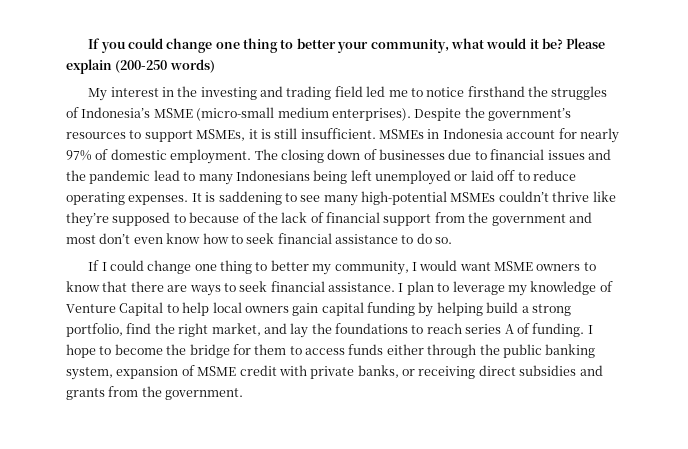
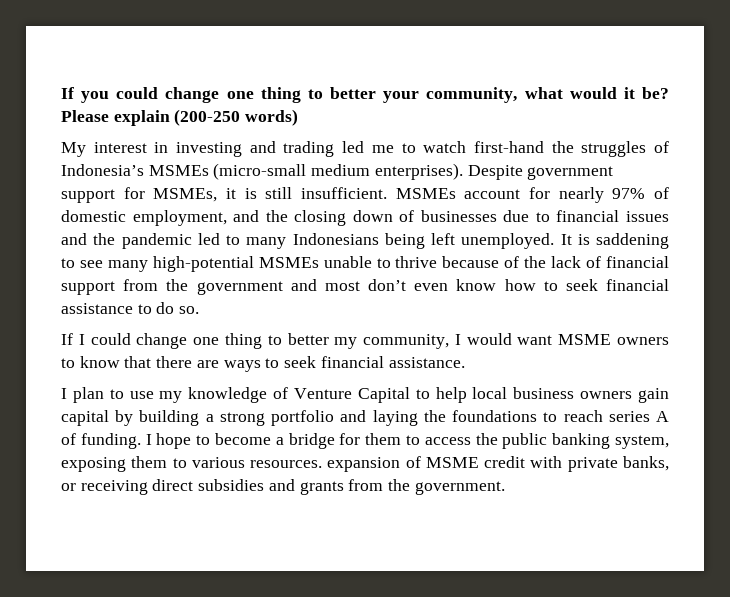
[177,86,198,97] the -> (169, 147) none
[334,86,363,97] field -> (335, 149) none
[426,86,525,97] notice firsthand -> [423,141,544,153] watch first-hand
[153,108,193,118] MSME -> [148,165,209,176] MSMEs
[464,107,571,121] [66,130,193,142] the government’s resources to support -> [527,166,614,180] [61,187,145,203] government support for
[427,128,503,139] in Indonesia -> (456, 193) none
[170,149,278,164] employment. The -> [132,210,288,226] employment, and the
[153,170,180,181] lead -> [197,233,220,245] led
[375,170,576,185] [66,192,189,205] unemployed or laid off to reduce operating expenses. -> [461,233,555,249] unemployed.
[498,191,616,202] [66,212,186,227] couldn’t thrive like they’re supposed to -> [323,256,438,268] unable to thrive
(395, 287) none -> (465, 362) //
[452,281,505,295] leverage -> [129,391,154,399] use
(242, 307) none -> [513,387,575,399] business
[367,302,571,317] [66,323,309,338] funding by helping build a strong portfolio, find the right market, and lay -> [115,410,418,426] by building a strong portfolio and laying
[166,344,187,355] the -> [275,437,284,445] a
[348,344,477,358] funds either through -> (471, 441) none
(113, 373) none -> [61,456,323,472] exposing them to various resources.

